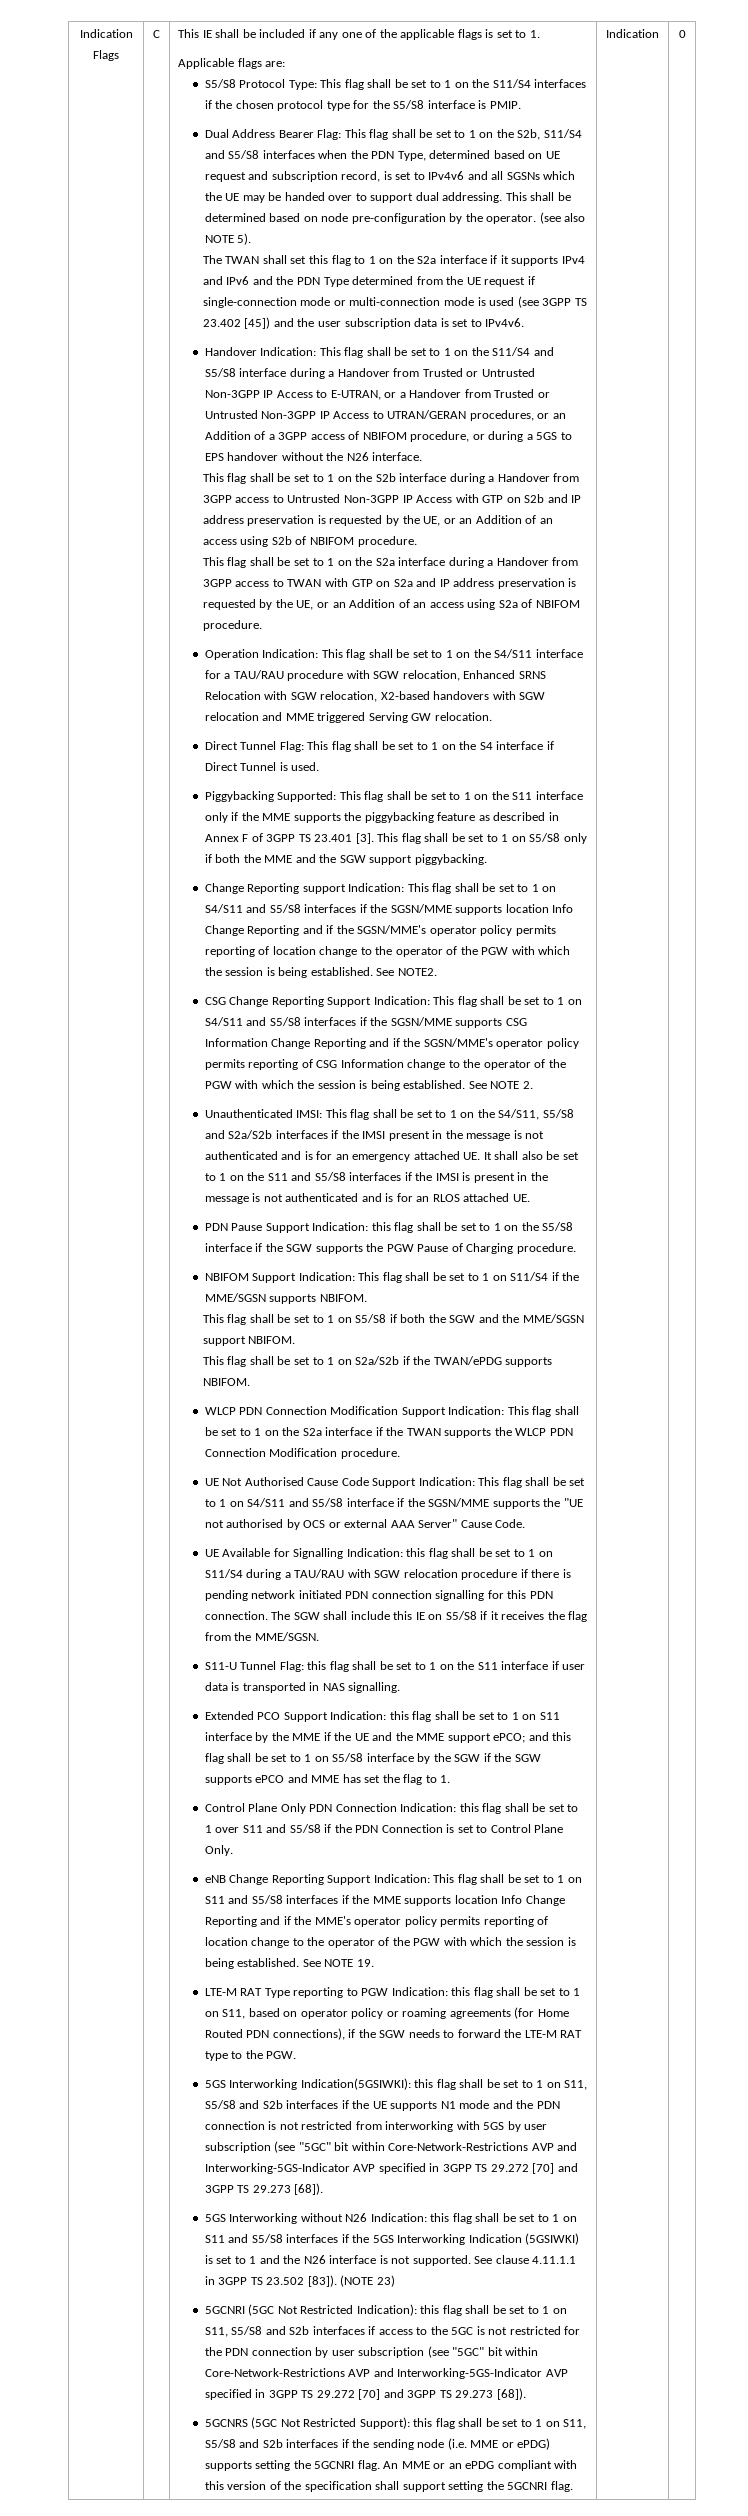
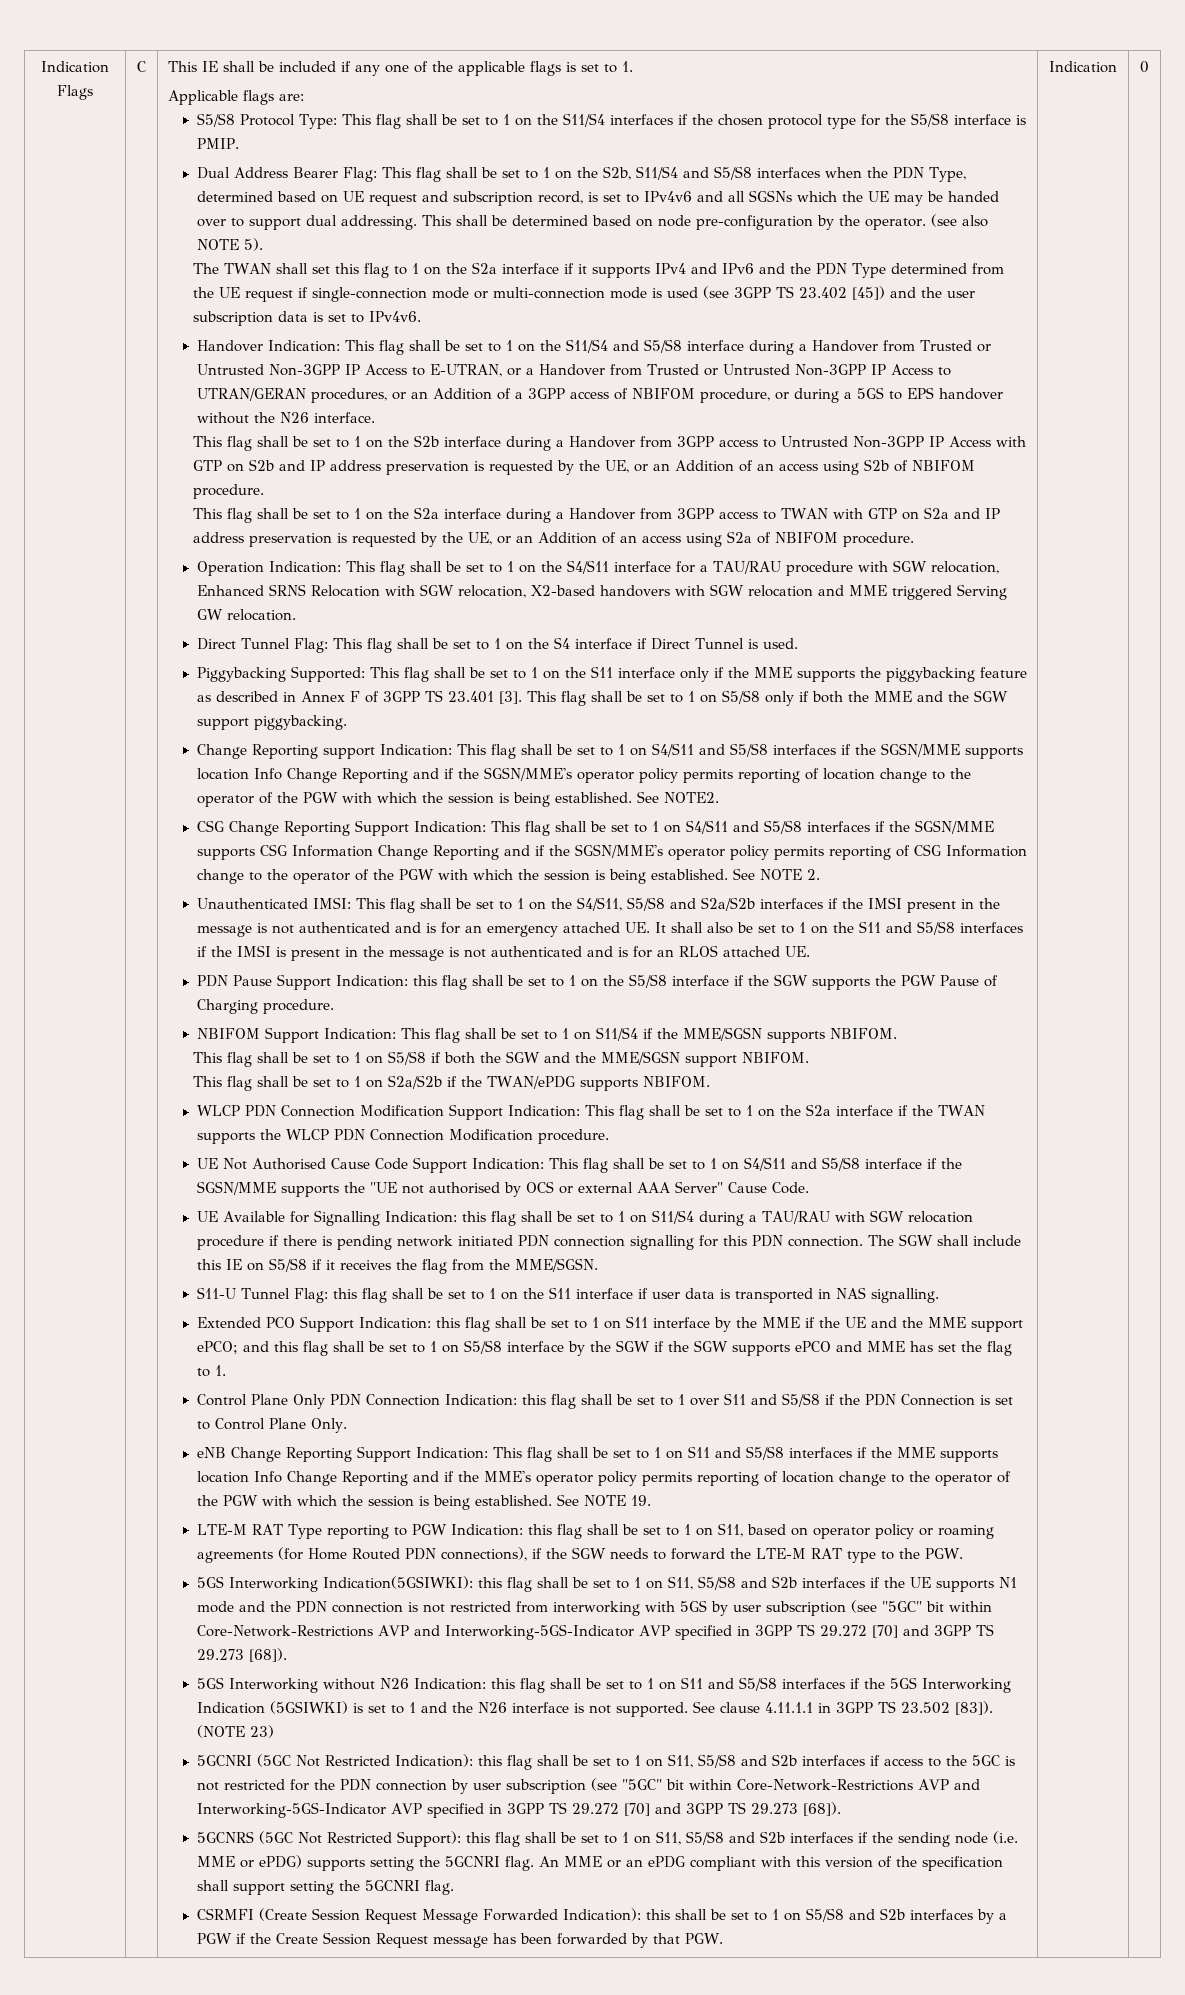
(573, 2486) none -> [196,1908,1007,1924] [196,1932,723,1948] // CSRMFI (Create Session Request Message Forwarded Indication): this shall be set to 1 on S5/S8 and S2b interfaces by a PGW if the Create Session Request message has been forwarded by that PGW.

